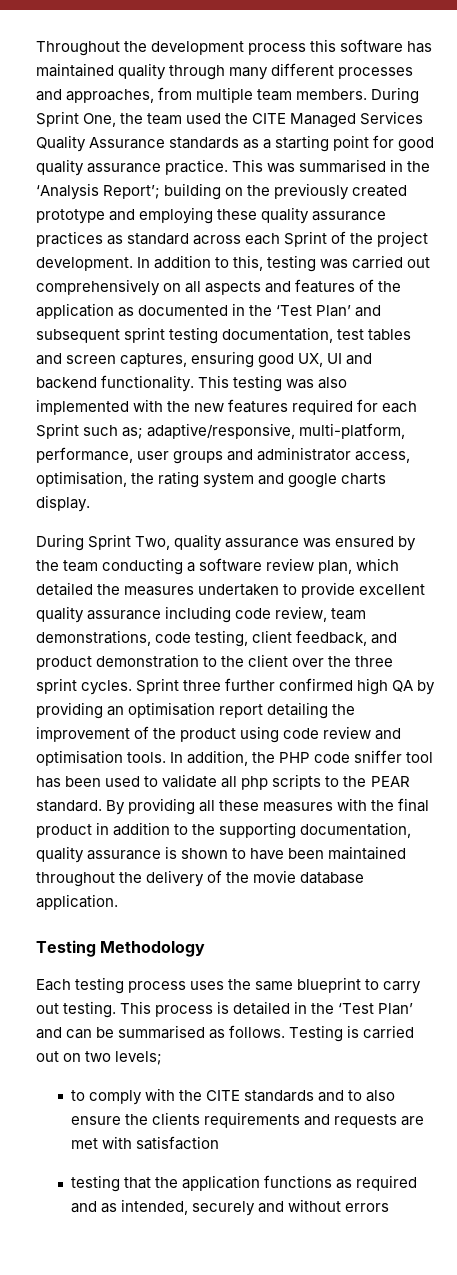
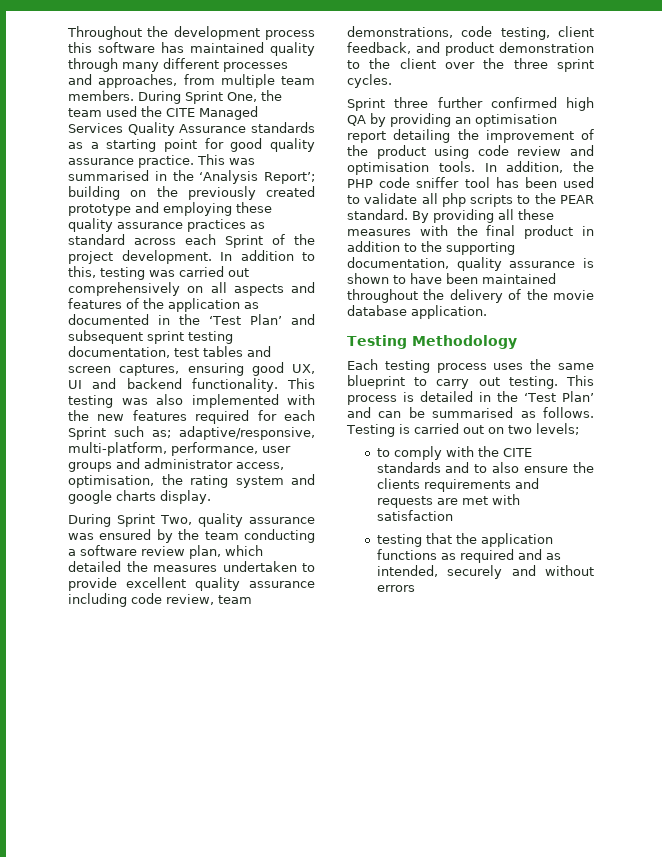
(133, 687) none -> (392, 81) //

